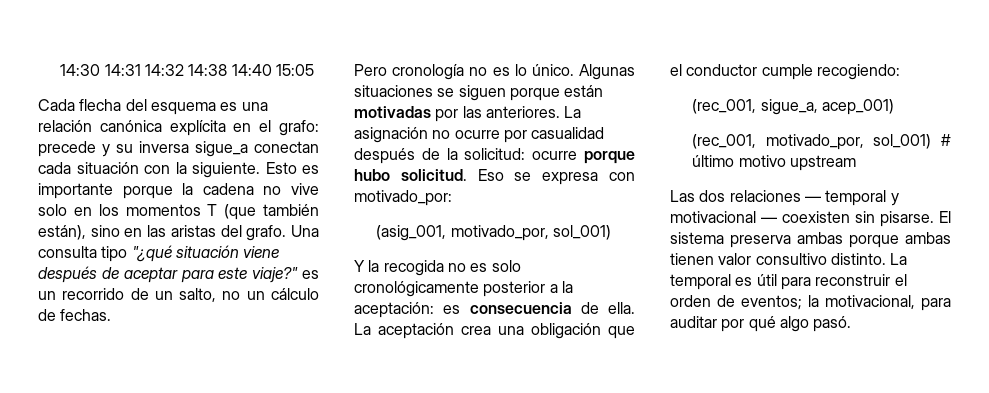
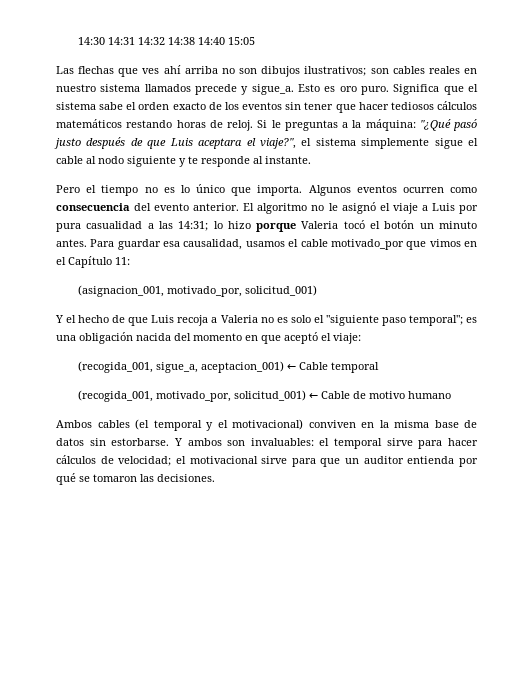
[38,99,268,115] [38,120,319,136] [38,141,319,157] [38,162,319,178] [38,183,319,199] [38,204,319,220] [38,225,319,241] [38,245,280,262] [38,266,319,283] [38,288,319,302] [38,309,112,321] Cada flecha del esquema es una relación canónica explícita en el grafo: precede y su inversa sigue_a conectan cada situación con la siguiente. Esto es importante porque la cadena no vive solo en los momentos T (que también están), sino en las aristas del grafo. Una consulta tipo "¿qué situación viene después de aceptar para este viaje?" es un recorrido de un salto, no un cálculo de fechas. -> [56,65,477,77] [56,84,478,95] [56,101,477,113] [56,119,477,131] [54,137,479,149] [56,156,311,167] Las flechas que ves ahí arriba no son dibujos ilustrativos; son cables reales en nuestro sistema llamados precede y sigue_a. Esto es oro puro. Significa que el sistema sabe el orden exacto de los eventos sin tener que hacer tediosos cálculos matemáticos restando horas de reloj. Si le preguntas a la máquina: "¿Qué pasó justo después de que Luis aceptara el viaje?", el sistema simplemente sigue el cable al nodo siguiente y te responde al instante.
[392,64,465,80] cronología -> [86,185,139,196] el tiempo
[531,64,635,80] [354,85,604,101] [354,106,582,122] [354,127,605,143] [354,148,635,164] [354,169,635,185] [354,190,452,206] [376,225,611,241] [354,260,521,276] [354,281,573,297] [354,302,635,318] [354,323,635,339] [670,64,900,80] [692,99,894,115] [692,134,951,150] [692,155,856,171] [670,190,899,206] [670,211,951,227] [670,232,951,248] [670,253,908,265] [670,274,907,290] [670,295,951,311] [670,316,852,332] único. Algunas situaciones se siguen porque están motivadas por las anteriores. La asignación no ocurre por casualidad después de la solicitud: ocurre porque hubo solicitud. Eso se expresa con motivado_por: // (asig_001, motivado_por, sol_001) // Y la recogida no es solo cronológicamente posterior a la aceptación: es consecuencia de ella. La aceptación crea una obligación que el conductor cumple recogiendo: // (rec_001, sigue_a, acep_001) // (rec_001, motivado_por, sol_001) # último motivo upstream // Las dos relaciones — temporal y motivacional — coexisten sin pisarse. El sistema preserva ambas porque ambas tienen valor consultivo distinto. La temporal es útil para reconstruir el orden de eventos; la motivacional, para auditar por qué algo pasó. -> [196,184,478,196] [56,202,479,214] [56,220,478,232] [56,239,478,250] [56,256,130,268] [77,285,317,297] [55,315,477,326] [56,332,361,344] [77,361,379,373] [77,390,451,402] [56,419,477,431] [56,438,478,449] [56,455,478,467] [56,473,215,485] único que importa. Algunos eventos ocurren como consecuencia del evento anterior. El algoritmo no le asignó el viaje a Luis por pura casualidad a las 14:31; lo hizo porque Valeria tocó el botón un minuto antes. Para guardar esa causalidad, usamos el cable motivado_por que vimos en el Capítulo 11: // (asignacion_001, motivado_por, solicitud_001) // Y el hecho de que Luis recoja a Valeria no es solo el "siguiente paso temporal"; es una obligación nacida del momento en que aceptó el viaje: // (recogida_001, sigue_a, aceptacion_001) ← Cable temporal // (recogida_001, motivado_por, solicitud_001) ← Cable de motivo humano // Ambos cables (el temporal y el motivacional) conviven en la misma base de datos sin estorbarse. Y ambos son invaluables: el temporal sirve para hacer cálculos de velocidad; el motivacional sirve para que un auditor entienda por qué se tomaron las decisiones.

